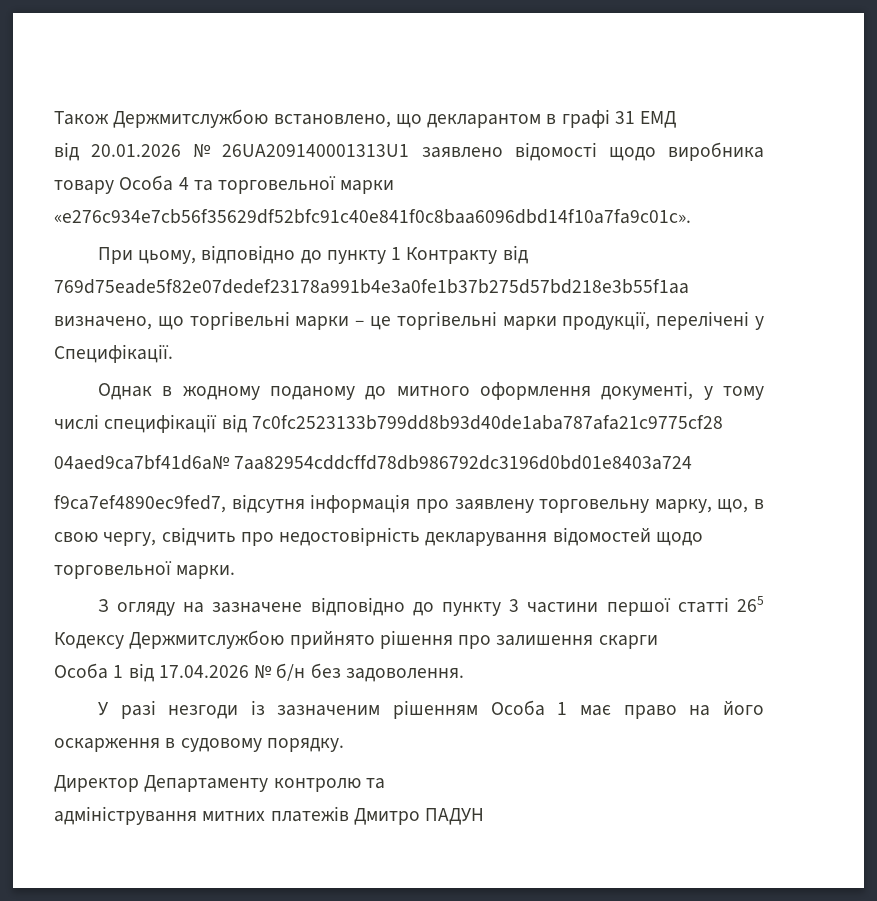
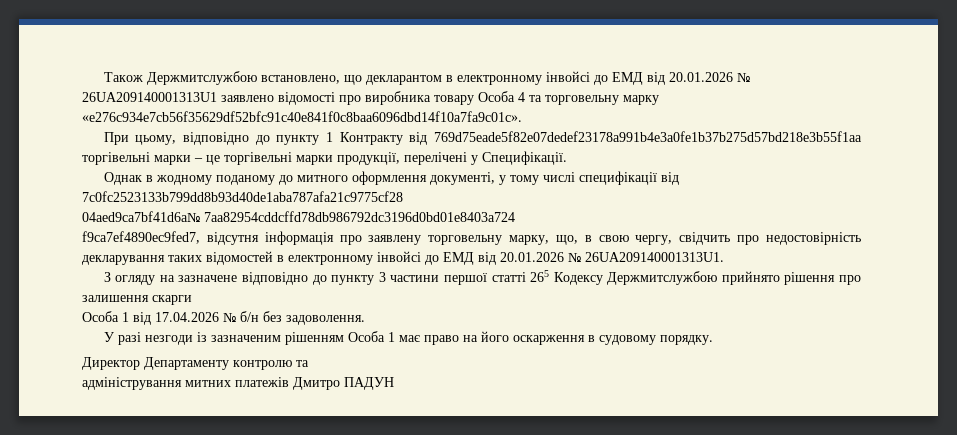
[561,109,677,128] графі 31 ЕМД // -> [456,71,643,85] електронному інвойсі до ЕМД
[608,147,656,161] щодо -> [339,95,361,105] про
[218,176,395,194] торговельної марки -> [545,95,659,105] торговельну марку
[54,316,184,330] визначено, що -> (862, 136) none
[552,527,703,546] [54,561,236,579] відомостей щодо торговельної марки. -> [168,251,724,265] таких відомостей в електронному інвойсі до ЕМД від 20.01.2026 № 26UA209140001313U1.

